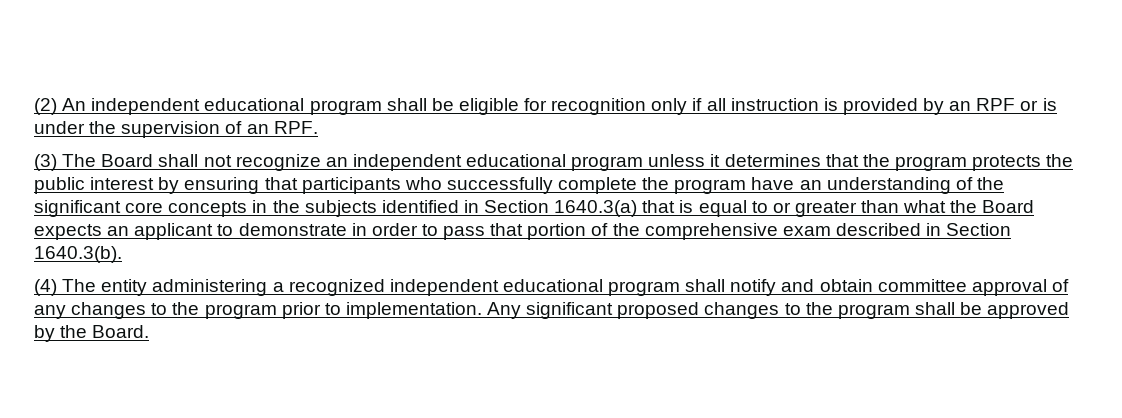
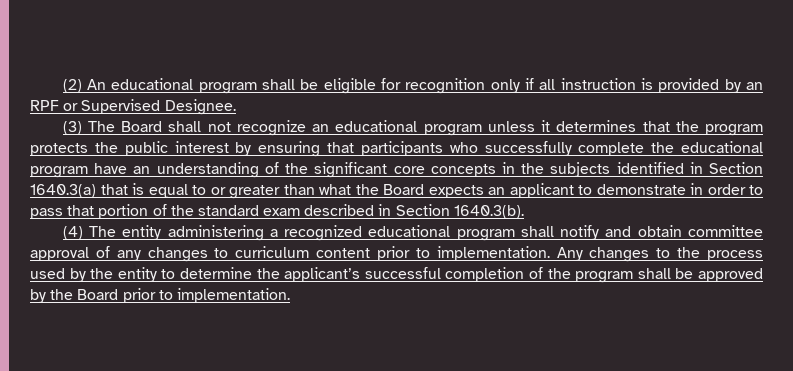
[91,98,201,115] independent -> (107, 84) none
[1042,98,1057,111] [34,121,318,138] is under the supervision of an RPF. -> [81,99,236,115] Supervised Designee.
[352,154,462,171] independent -> (330, 128) none
(670, 183) none -> [681,141,764,153] educational
[644,223,778,240] comprehensive -> [197,205,259,216] standard
[389,279,499,296] independent -> (363, 233) none
[172,302,277,319] the program -> [235,246,371,258] curriculum content
[526,302,833,319] significant proposed changes to the -> [589,247,764,262] [30,267,571,282] changes to the process used by the entity to determine the applicant’s successful completion of the
[92,325,150,338] Board. -> [77,288,290,303] Board prior to implementation.

